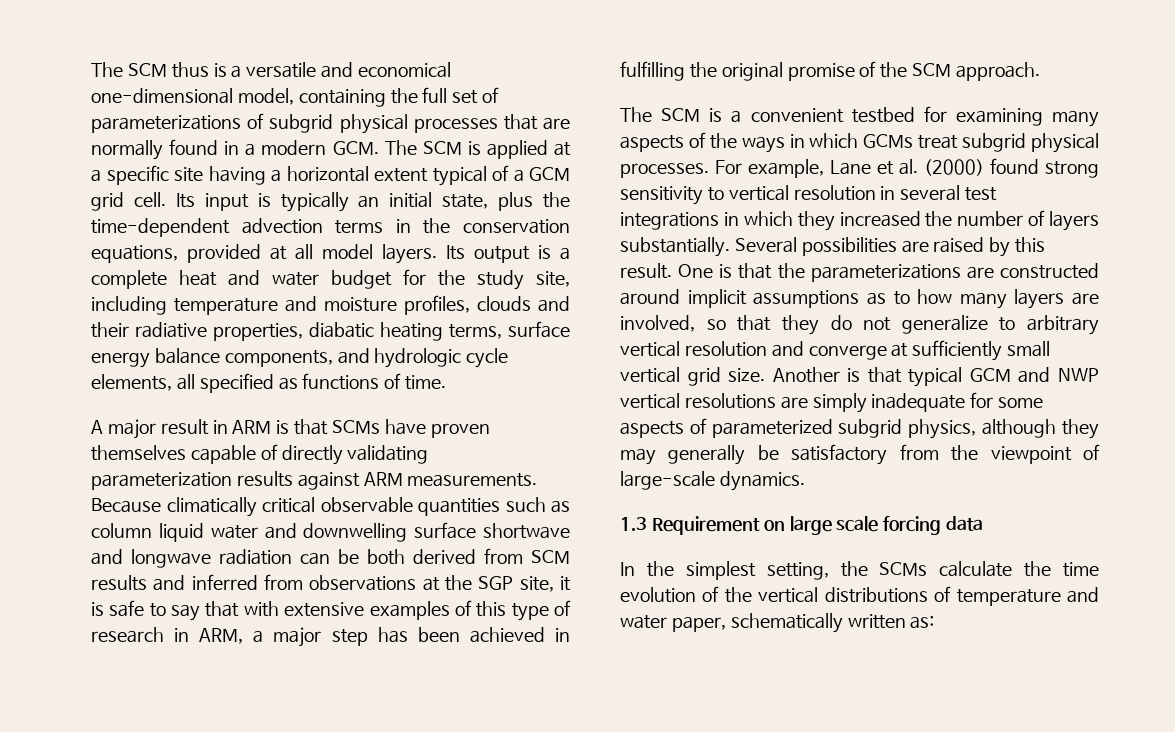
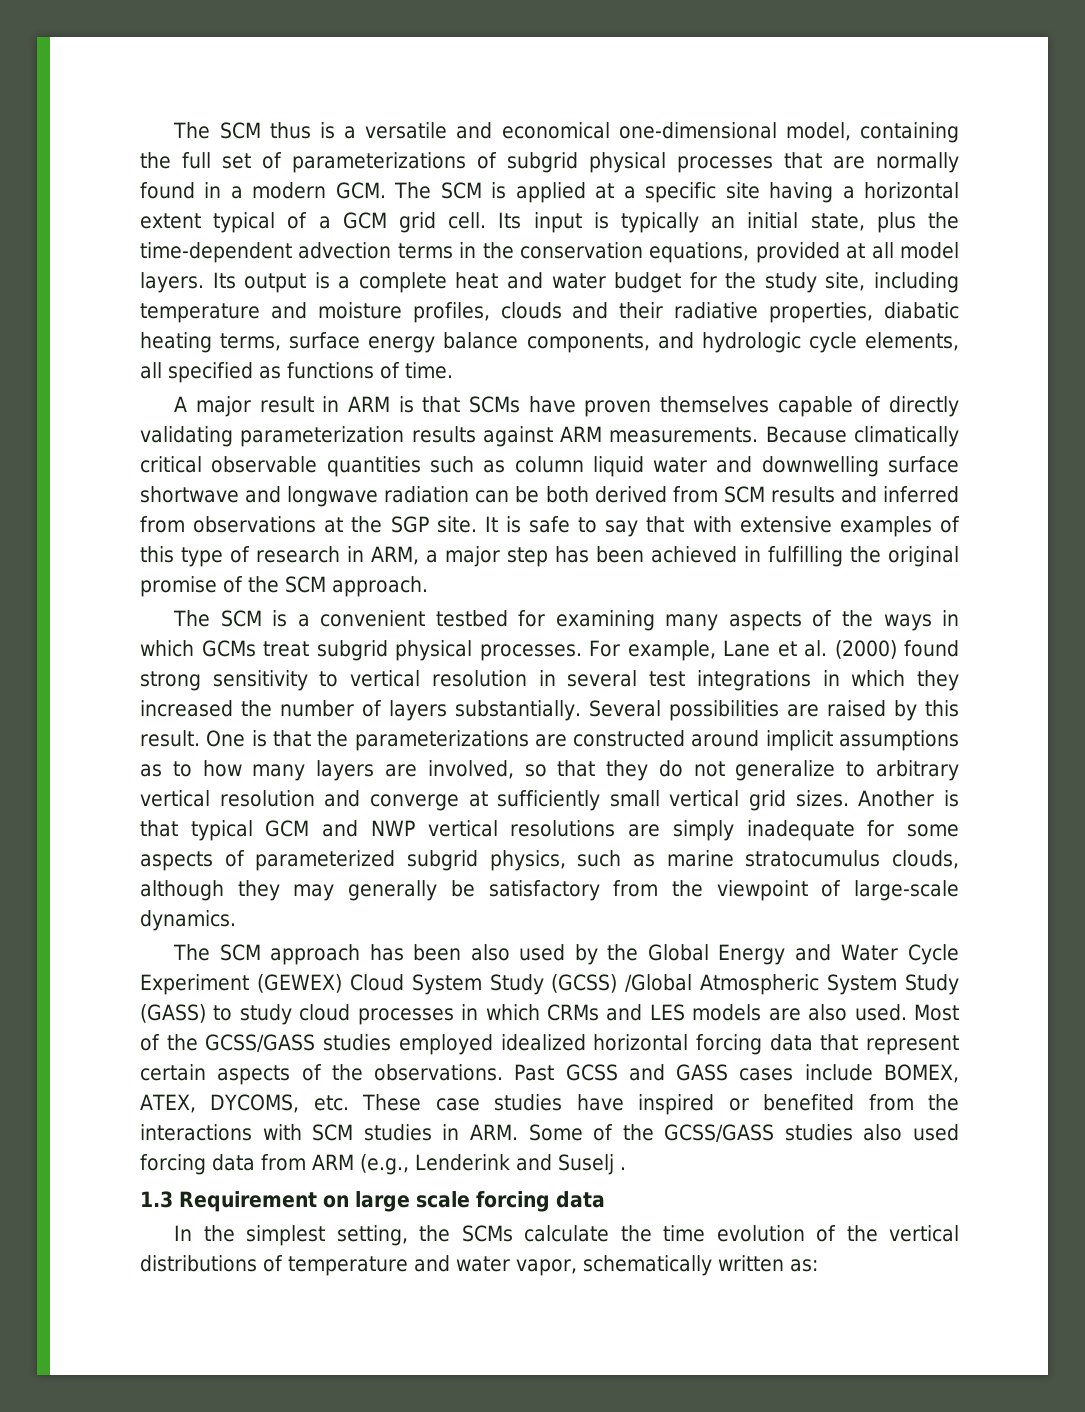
[519,576,572,592] site, it -> [436,516,498,533] site. It
[728,368,766,382] size. -> [795,790,849,807] sizes.
(977, 429) none -> [577,850,959,869] such as marine stratocumulus clouds,
(805, 481) none -> [173,944,959,965] [140,974,960,995] [140,1004,960,1025] [140,1034,960,1055] [140,1064,960,1085] [140,1094,960,1115] [140,1124,959,1142] [140,1154,626,1175] // The SCM approach has been also used by the Global Energy and Water Cycle Experiment (GEWEX) Cloud System Study (GCSS) /Global Atmospheric System Study (GASS) to study cloud processes in which CRMs and LES models are also used. Most of the GCSS/GASS studies employed idealized horizontal forcing data that represent certain aspects of the observations. Past GCSS and GASS cases include BOMEX, ATEX, DYCOMS, etc. These case studies have inspired or benefited from the interactions with SCM studies in ARM. Some of the GCSS/GASS studies also used forcing data from ARM (e.g., Lenderink and Suselj .
[671,616,726,632] paper, -> [516,1259,577,1276] vapor,

